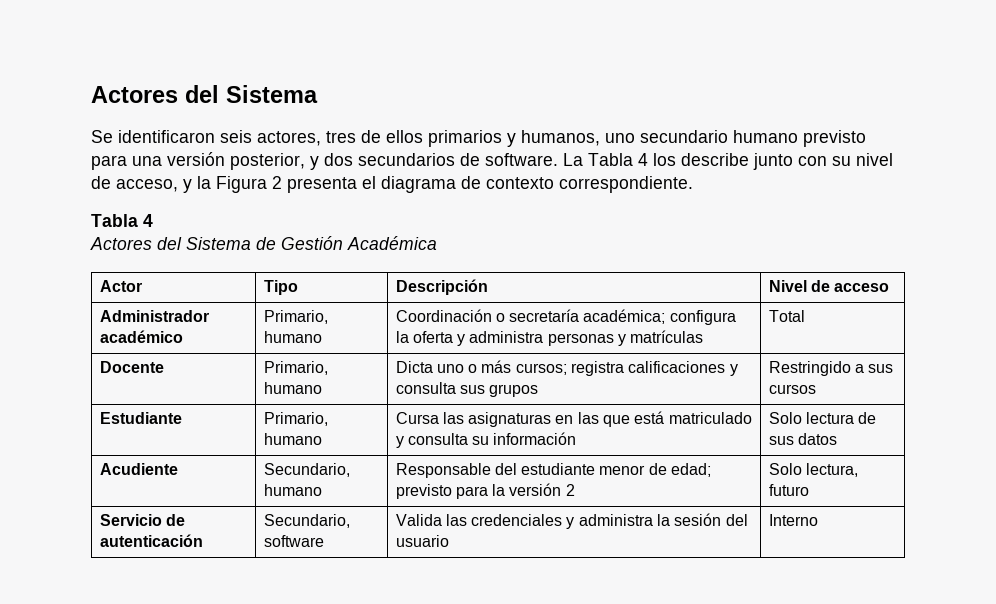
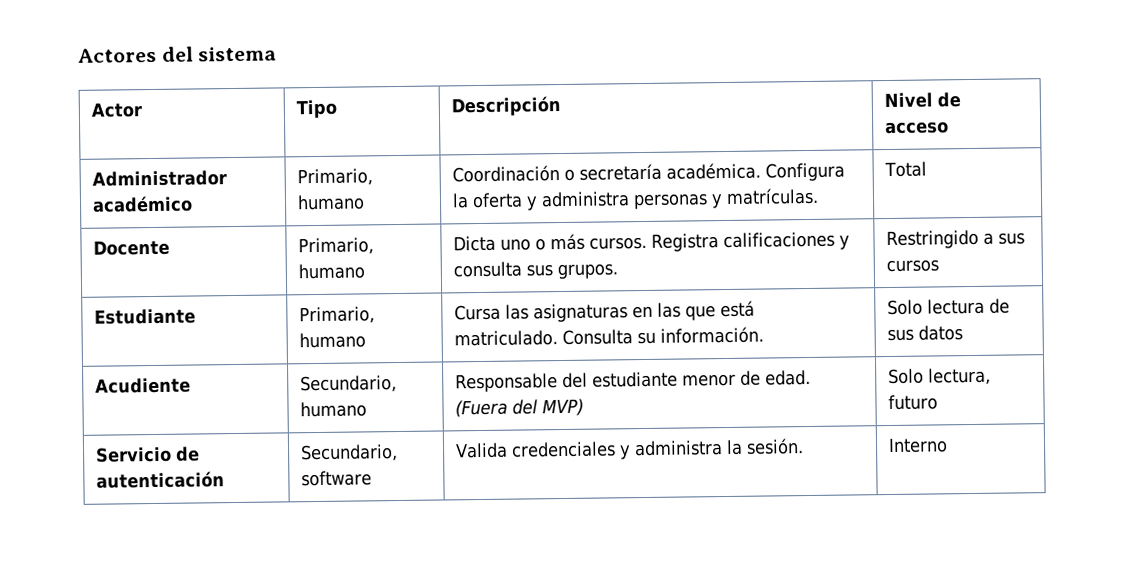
[91,85,318,103] [91,130,866,147] [91,152,893,170] [91,176,693,193] [91,214,153,227] [90,236,437,250] Actores del Sistema // Se identificaron seis actores, tres de ellos primarios y humanos, uno secundario humano previsto para una versión posterior, y dos secundarios de software. La Tabla 4 los describe junto con su nivel de acceso, y la Figura 2 presenta el diagrama de contexto correspondiente. // Tabla 4 // Actores del Sistema de Gestión Académica -> [78,46,278,63] Actores del sistema
[583,309,736,325] académica; configura -> [666,162,846,182] académica. Configura
[630,330,704,343] matrículas -> [726,187,820,205] matrículas.
[515,361,625,376] cursos; registra -> [589,233,720,252] cursos. Registra
[489,384,539,397] grupos -> [557,263,619,280] grupos.
[668,412,752,424] [395,432,577,448] matriculado y consulta su información -> [454,326,765,347] matriculado. Consulta su información.
[671,463,712,477] [395,483,575,499] edad; previsto para la versión 2 -> [765,369,812,386] [455,398,585,418] edad. (Fuera del MVP)
[445,514,467,526] las -> (509, 450) none
[674,513,748,526] [395,535,449,547] sesión del usuario -> [746,438,805,455] sesión.

